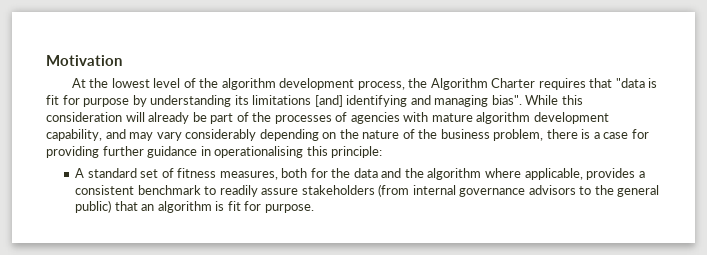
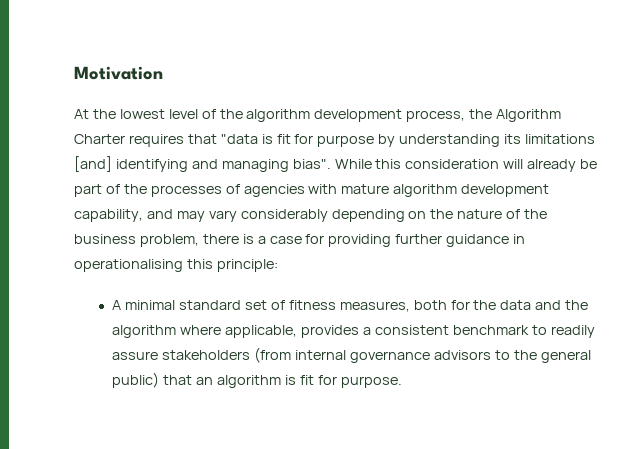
(85, 173) none -> [125,300,176,310] minimal

